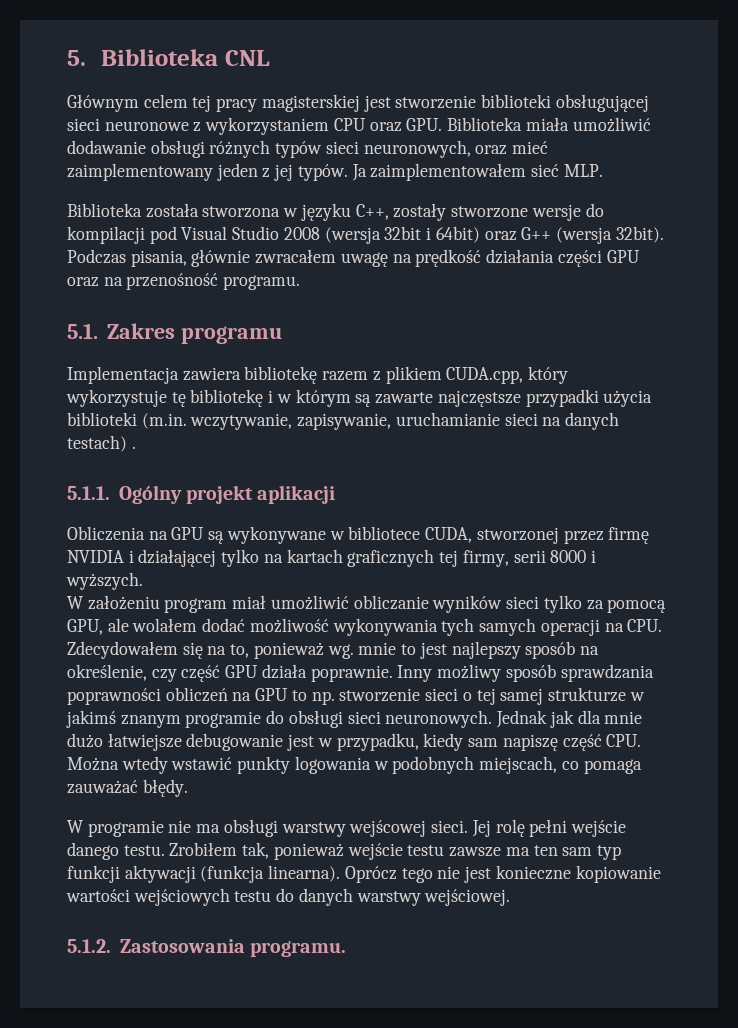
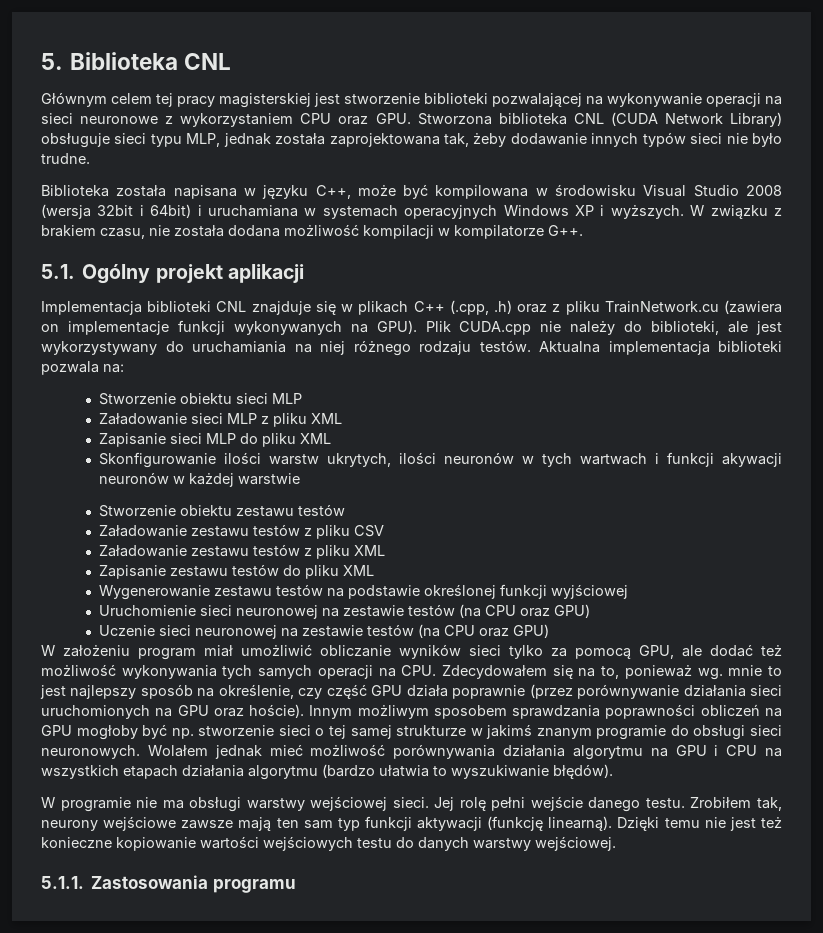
[555,94,649,112] obsługującej -> [492,93,782,107] pozwalającej na wykonywanie operacji na
[447,117,651,132] [67,140,549,158] [67,163,603,181] Biblioteka miała umożliwić dodawanie obsługi różnych typów sieci neuronowych, oraz mieć zaimplementowany jeden z jej typów. Ja zaimplementowałem sieć MLP. -> [417,112,783,127] [41,132,783,148] [41,153,90,164] Stworzona biblioteka CNL (CUDA Network Library) obsługuje sieci typu MLP, jednak została zaprojektowana tak, żeby dodawanie innych typów sieci nie było trudne.
[202,206,281,218] stworzona -> [173,185,237,199] napisana
[393,203,604,221] [67,226,177,244] zostały stworzone wersje do kompilacji pod -> [357,184,637,199] może być kompilowana w środowisku
[484,226,664,244] [67,249,640,267] [67,273,301,290] [67,323,282,344] [67,366,569,384] [66,389,653,407] [67,412,620,430] [67,435,136,452] [67,485,336,504] [67,526,650,544] [67,549,596,567] [66,572,143,590] oraz G++ (wersja 32bit). Podczas pisania, głównie zwracałem uwagę na prędkość działania części GPU oraz na przenośność programu. // 5.1. Zakres programu // Implementacja zawiera bibliotekę razem z plikiem CUDA.cpp, który wykorzystuje tę bibliotekę i w którym są zawarte najczęstsze przypadki użycia biblioteki (m.in. wczytywanie, zapisywanie, uruchamianie sieci na danych testach) . // 5.1.1. Ogólny projekt aplikacji // Obliczenia na GPU są wykonywane w bibliotece CUDA, stworzonej przez firmę NVIDIA i działającej tylko na kartach graficznych tej firmy, serii 8000 i wyższych. -> [197,205,782,219] [41,224,583,239] [41,264,304,284] [41,300,782,315] [41,320,782,335] [41,340,782,356] [41,361,124,375] [99,393,303,405] [99,413,343,427] [99,433,332,447] [99,452,782,468] [99,472,301,487] [99,504,346,517] [99,524,385,539] [99,544,386,559] [99,564,375,579] [99,584,629,600] [99,604,591,619] [99,624,550,639] i uruchamiana w systemach operacyjnych Windows XP i wyższych. W związku z brakiem czasu, nie została dodana możliwość kompilacji w kompilatorze G++. // 5.1. Ogólny projekt aplikacji // Implementacja biblioteki CNL znajduje się w plikach C++ (.cpp, .h) oraz z pliku TrainNetwork.cu (zawiera on implementacje funkcji wykonywanych na GPU). Plik CUDA.cpp nie należy do biblioteki, ale jest wykorzystywany do uruchamiania na niej różnego rodzaju testów. Aktualna implementacja biblioteki pozwala na: // Stworzenie obiektu sieci MLP // Załadowanie sieci MLP z pliku XML // Zapisanie sieci MLP do pliku XML // Skonfigurowanie ilości warstw ukrytych, ilości neuronów w tych wartwach i funkcji akywacji neuronów w każdej warstwie // Stworzenie obiektu zestawu testów // Załadowanie zestawu testów z pliku CSV // Załadowanie zestawu testów z pliku XML // Zapisanie zestawu testów do pliku XML // Wygenerowanie zestawu testów na podstawie określonej funkcji wyjściowej // Uruchomienie sieci neuronowej na zestawie testów (na CPU oraz GPU) // Uczenie sieci neuronowej na zestawie testów (na CPU oraz GPU)
[132,618,246,632] wolałem dodać -> [710,644,782,657] dodać też
[310,664,556,682] poprawnie. Inny możliwy sposób -> [452,684,782,699] [41,704,507,719] poprawnie (przez porównywanie działania sieci uruchomionych na GPU oraz hoście). Innym możliwym sposobem
[291,690,307,701] to -> [76,724,168,740] mogłoby być
[496,710,643,728] [67,733,642,751] [67,756,642,774] [67,779,188,797] Jednak jak dla mnie dużo łatwiejsze debugowanie jest w przypadku, kiedy sam napiszę część CPU. Można wtedy wstawić punkty logowania w podobnych miejscach, co pomaga zauważać błędy. -> [147,744,783,760] [41,764,613,780] Wolałem jednak mieć możliwość porównywania działania algorytmu na GPU i CPU na wszystkich etapach działania algorytmu (bardzo ułatwia to wyszukiwanie błędów).
[349,820,427,837] wejścowej -> [310,796,388,811] wejściowej
[273,843,530,860] ponieważ wejście testu zawsze ma -> [41,816,272,831] neurony wejściowe zawsze mają
[200,865,433,883] (funkcja linearna). Oprócz tego -> [487,816,700,831] (funkcję linearną). Dzięki temu
(492, 874) none -> [760,817,782,828] też
[67,939,347,957] 5.1.2. Zastosowania programu. -> [41,875,296,893] 5.1.1. Zastosowania programu

